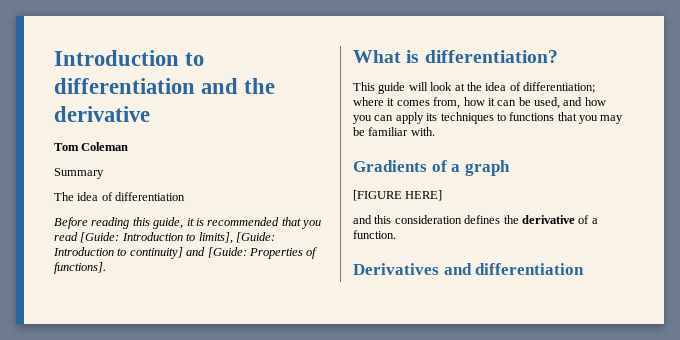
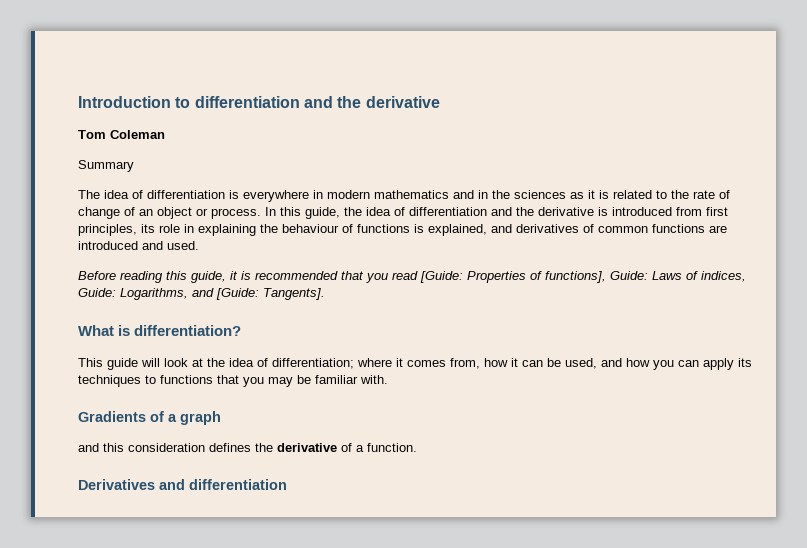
(186, 196) none -> [229,190,730,202] [78,207,728,219] [78,224,727,236] [78,241,199,250] is everywhere in modern mathematics and in the sciences as it is related to the rate of change of an object or process. In this guide, the idea of differentiation and the derivative is introduced from first principles, its role in explaining the behaviour of functions is explained, and derivatives of common functions are introduced and used.
[121,232,275,244] [53,247,318,259] [54,262,106,274] Introduction to limits], [Guide: Introduction to continuity] and [Guide: Properties of functions]. -> [467,271,746,283] [78,288,325,300] Properties of functions], Guide: Laws of indices, Guide: Logarithms, and [Guide: Tangents].
[353,190,443,201] // [FIGURE HERE] -> (221, 418) none

